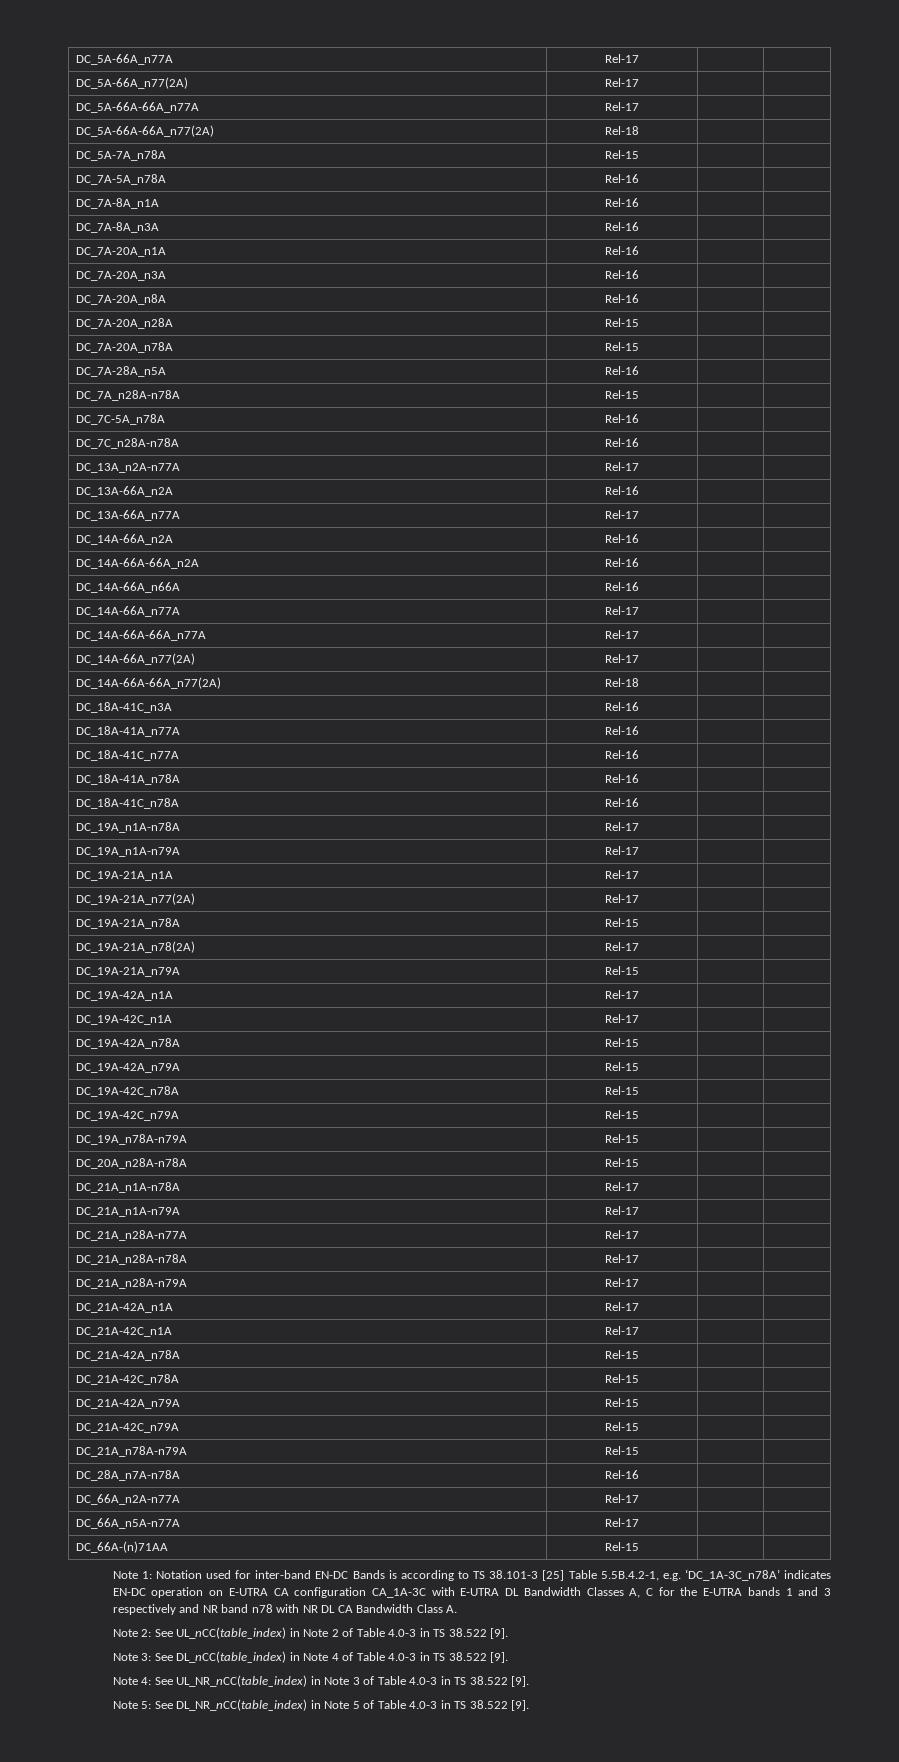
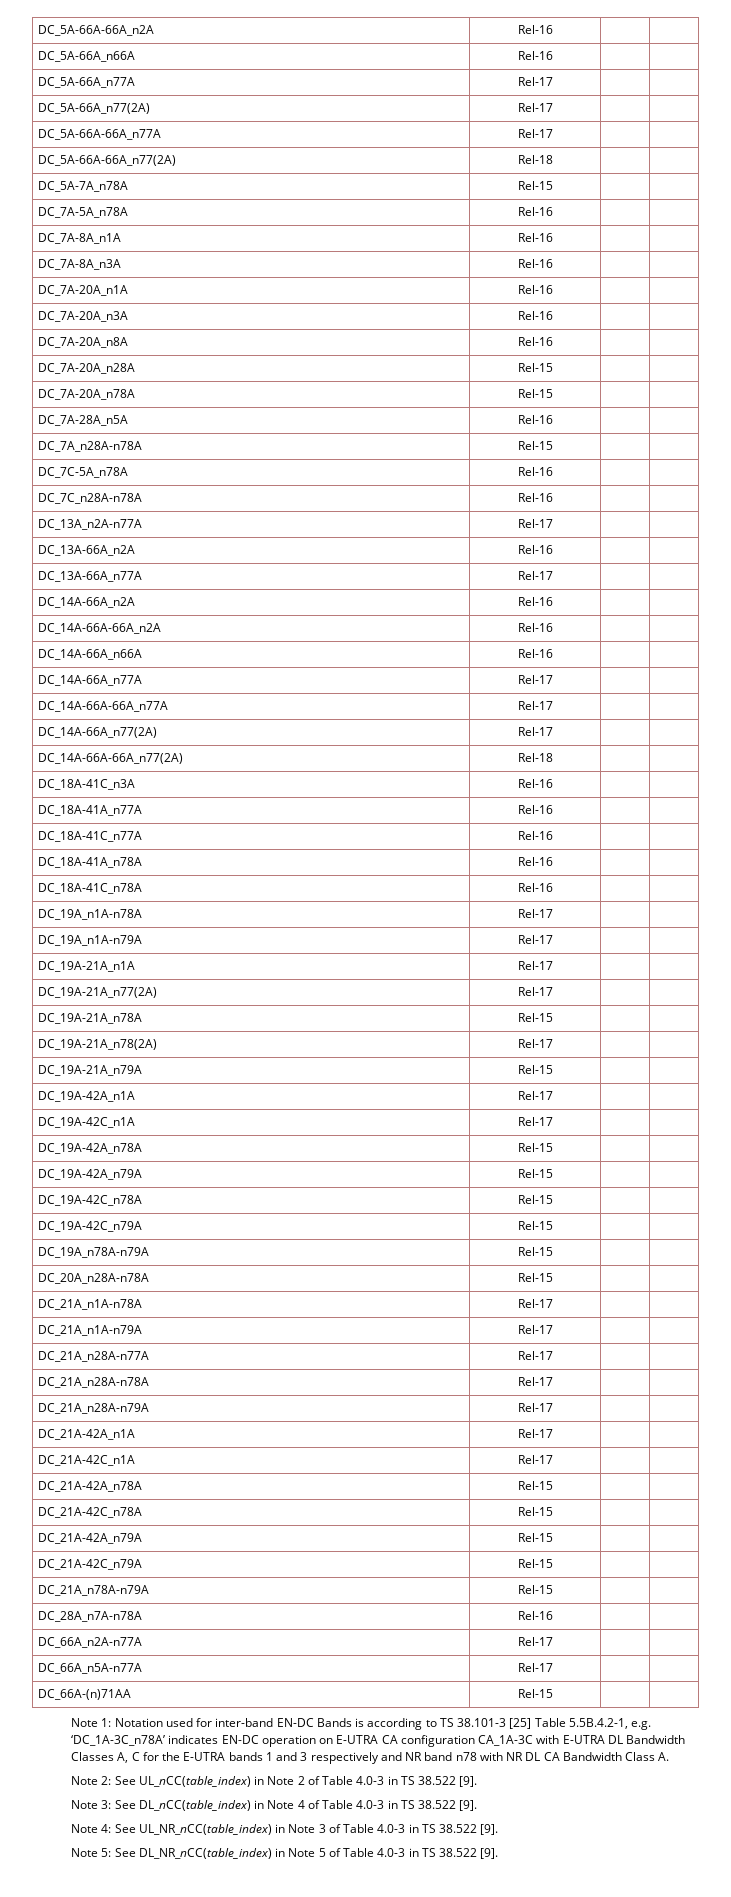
(75, 59) none -> [37,25,154,36] [517,25,553,34] [37,51,135,62] [517,51,553,60] DC_5A-66A-66A_n2A | Rel-16 | | // DC_5A-66A_n66A | Rel-16 | | //

